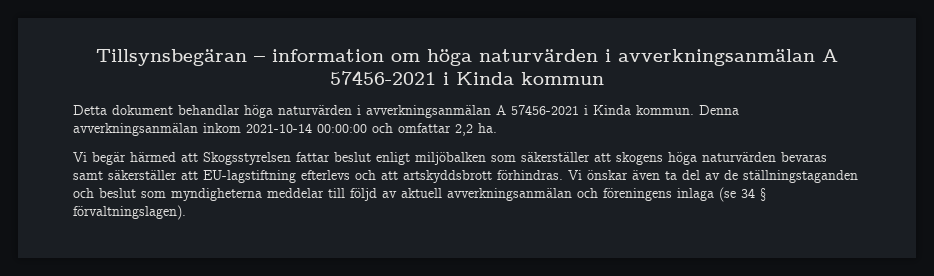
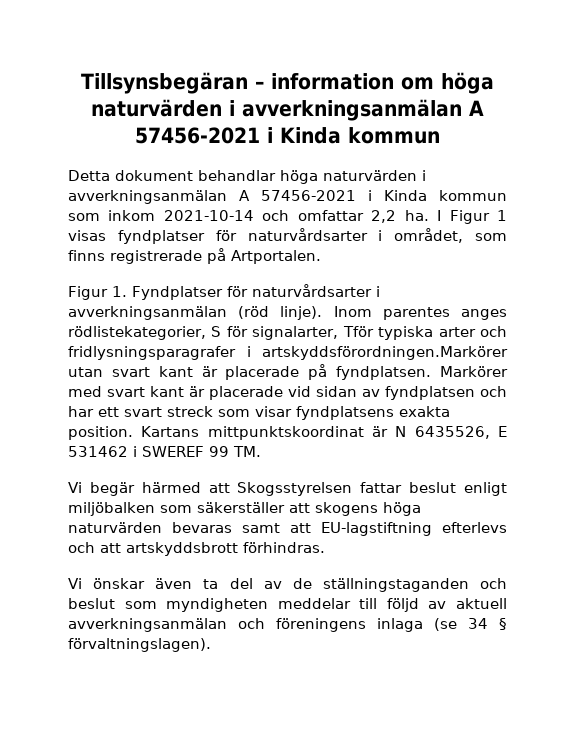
[636,105,739,115] [73,123,198,136] kommun. Denna avverkningsanmälan -> [439,190,507,201] [68,213,100,221] kommun som
[317,124,367,133] 00:00:00 -> (254, 215) none
(497, 128) none -> [437,210,507,224] [68,228,507,244] [68,248,321,264] [68,284,380,300] [68,306,507,320] [68,326,507,340] [68,346,508,360] [68,364,508,380] [68,386,507,400] [68,406,450,420] [68,426,507,440] [68,446,261,457] I Figur 1 visas fyndplatser för naturvårdsarter i området, som finns registrerade på Artportalen. // Figur 1. Fyndplatser för naturvårdsarter i avverkningsanmälan (röd linje). Inom parentes anges rödlistekategorier, S för signalarter, Tför typiska arter och fridlysningsparagrafer i artskyddsförordningen.Markörer utan svart kant är placerade på fyndplatsen. Markörer med svart kant är placerade vid sidan av fyndplatsen och har ett svart streck som visar fyndplatsens exakta position. Kartans mittpunktskoordinat är N 6435526, E 531462 i SWEREF 99 TM.
[108,170,177,180] säkerställer -> (280, 528) none
(563, 175) none -> (325, 547) //
[171,188,262,201] myndigheterna -> [166,598,269,612] myndigheten

